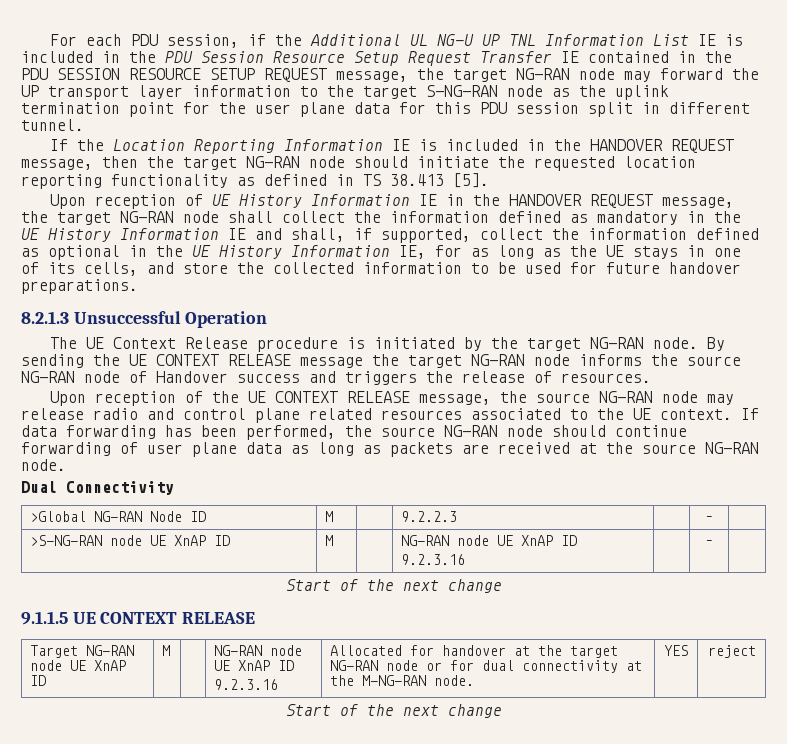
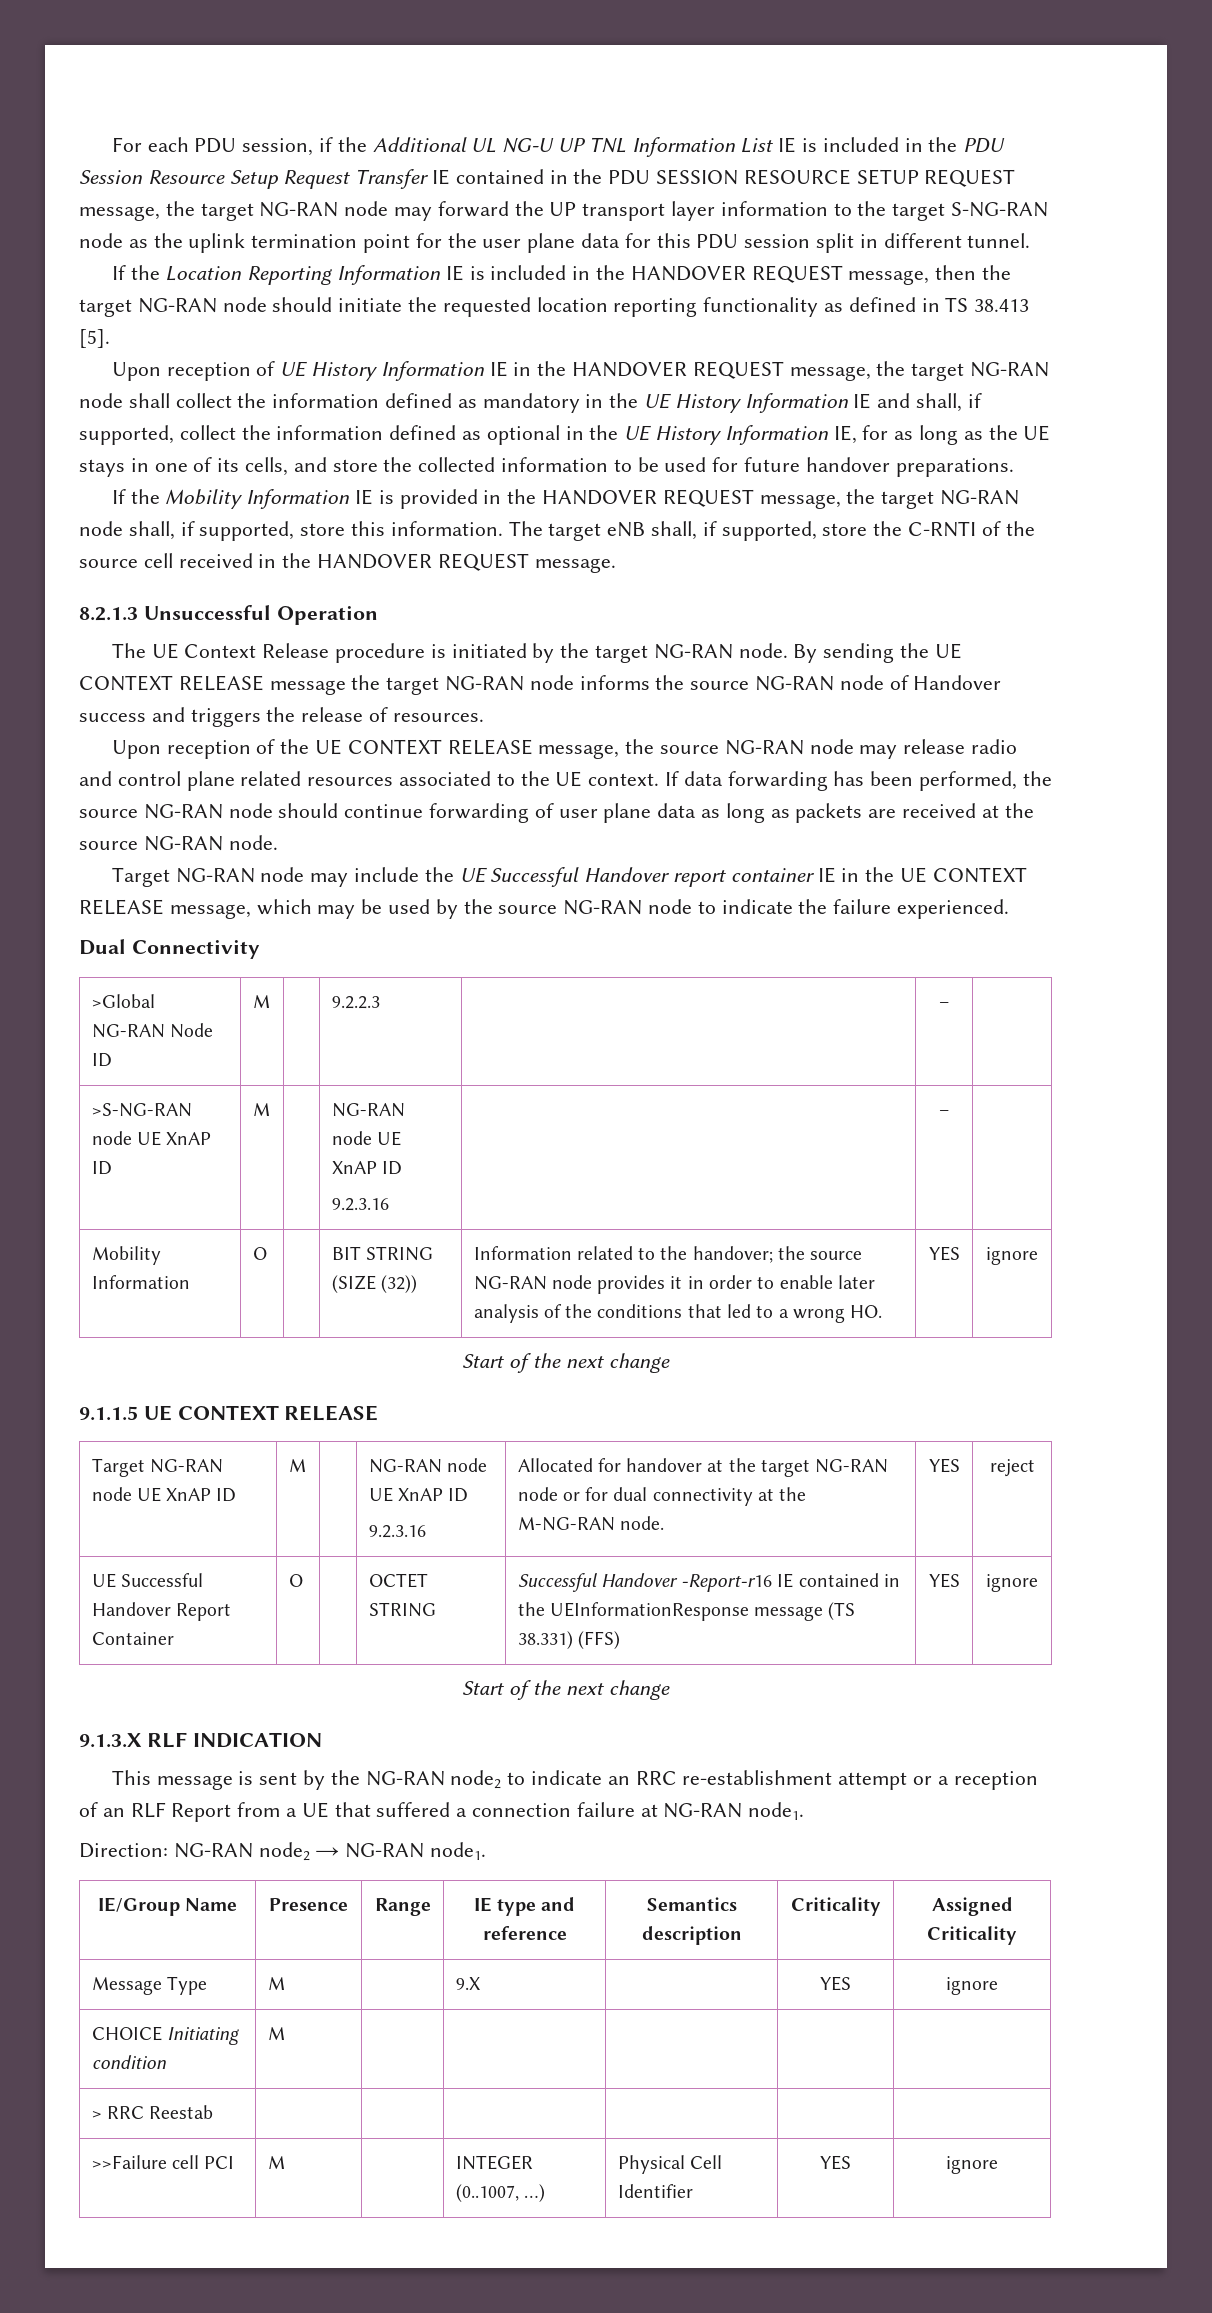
(138, 286) none -> [111,489,1020,509] [79,521,1035,541] [79,553,616,573] // If the Mobility Information IE is provided in the HANDOVER REQUEST message, the target NG-RAN node shall, if supported, store this information. The target eNB shall, if supported, store the C-RNTI of the source cell received in the HANDOVER REQUEST message.
(66, 465) none -> [111,867,1027,887] [79,899,1010,919] // Target NG-RAN node may include the UE Successful Handover report container IE in the UE CONTEXT RELEASE message, which may be used by the source NG-RAN node to indicate the failure experienced.
(713, 542) none -> [91,1246,161,1265] [91,1275,190,1289] [252,1247,267,1260] [331,1246,433,1261] [331,1275,417,1293] [473,1246,863,1263] [473,1275,875,1294] [473,1304,883,1323] [928,1246,960,1261] [986,1247,1038,1265] // Mobility Information | O | | BIT STRING (SIZE (32)) | Information related to the handover; the source NG-RAN node provides it in order to enable later analysis of the conditions that led to a wrong HO. | YES | ignore
[285,704,502,718] // Start of the next change -> [91,1573,203,1588] [91,1602,231,1621] [91,1632,174,1645] [288,1574,303,1587] [368,1573,428,1588] [368,1602,436,1617] [517,1573,901,1592] [517,1602,856,1621] [517,1631,620,1649] [928,1573,960,1588] [986,1574,1038,1592] [462,1680,670,1700] [79,1732,322,1748] [111,1770,1038,1790] [79,1802,805,1822] [79,1842,487,1861] [97,1897,238,1916] [269,1898,348,1911] [374,1898,431,1916] [473,1897,576,1916] [482,1926,567,1940] [646,1897,737,1911] [641,1926,742,1945] [790,1897,881,1916] [931,1897,1013,1916] [927,1926,1017,1945] [91,1976,207,1995] [267,1977,285,1990] [455,1977,480,1990] [820,1976,851,1991] [946,1977,998,1995] [91,2026,239,2045] [91,2055,167,2069] [267,2027,285,2040] [91,2105,214,2119] [91,2155,235,2169] [267,2156,285,2169] [455,2155,533,2170] [455,2184,545,2202] [617,2155,722,2174] [617,2184,693,2198] [820,2155,851,2170] [946,2156,998,2174] // UE Successful Handover Report Container | O | | OCTET STRING | Successful Handover -Report-r16 IE contained in the UEInformationResponse message (TS 38.331) (FFS) | YES | ignore // Start of the next change // 9.1.3.X RLF INDICATION // This message is sent by the NG-RAN node2 to indicate an RRC re-establishment attempt or a reception of an RLF Report from a UE that suffered a connection failure at NG-RAN node1. // Direction: NG-RAN node2 → NG-RAN node1. // IE/Group Name | Presence | Range | IE type and reference | Semantics description | Criticality | Assigned Criticality // Message Type | M | | 9.X | | YES | ignore // CHOICE Initiating condition | M | | | | | // > RRC Reestab | | | | | | // >>Failure cell PCI | M | | INTEGER (0..1007, …) | Physical Cell Identifier | YES | ignore

